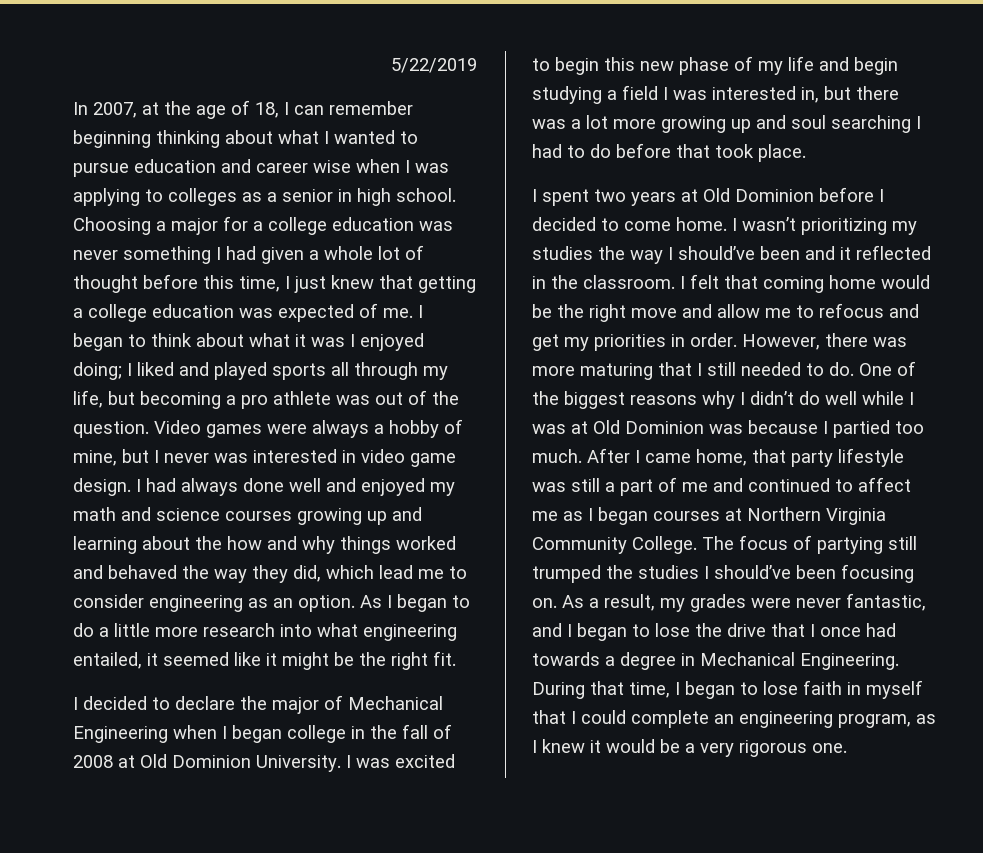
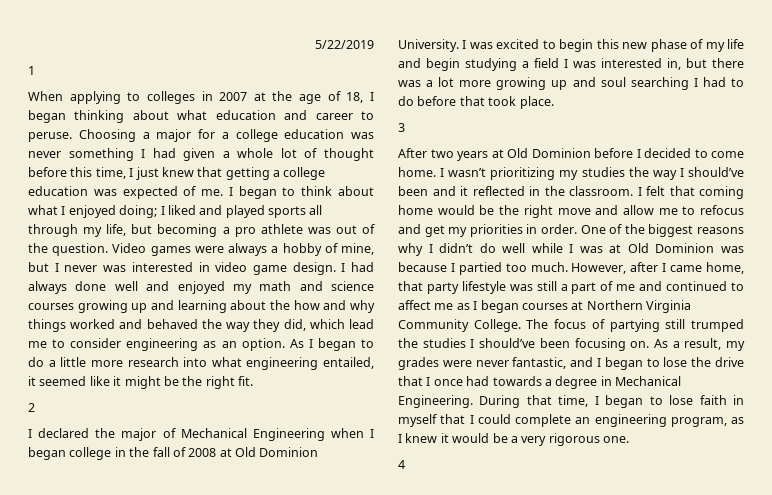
[73,102,137,118] In 2007, -> [28,66,35,75] [28,91,248,104] 1 // When applying to colleges in 2007
[294,101,413,115] [73,130,418,148] [73,159,449,177] [73,188,456,206] can remember beginning thinking about what I wanted to pursue education and career wise when I was applying to colleges as a senior in high school. -> [28,110,374,123] [28,132,72,142] began thinking about what education and career to peruse.
[295,334,345,347] it was -> (58, 210) none
[73,696,235,710] // I decided to declare -> [28,403,35,412] [28,428,90,438] // 2 // I declared
[532,189,589,206] I spent -> [398,123,405,132] [398,148,427,158] 3 // After
[742,333,907,350] [532,362,854,380] However, there was more maturing that I still needed to do. -> (577, 229) none
[587,448,630,463] After -> [571,262,659,274] However, after
(847, 748) none -> [398,460,405,469] // 4

